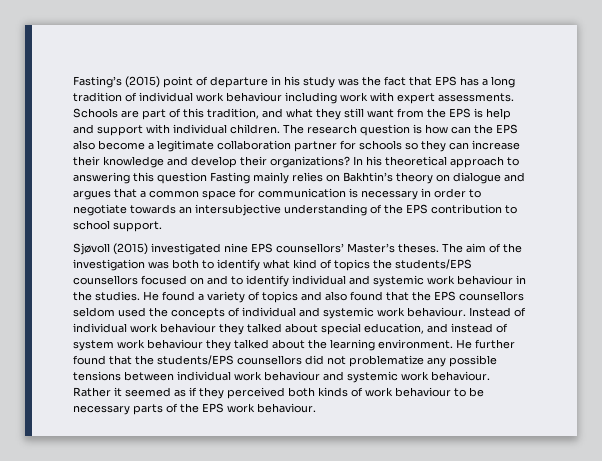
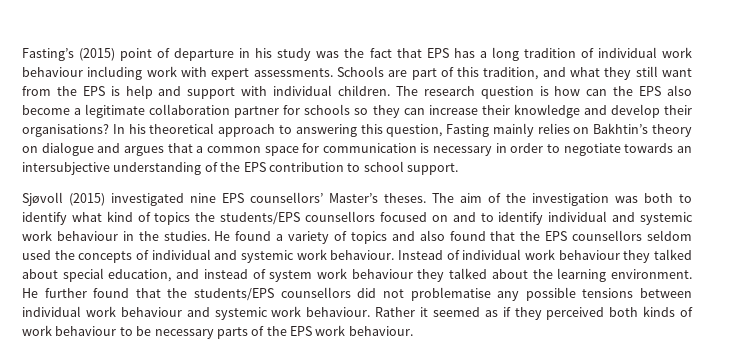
[270,156,350,168] organizations? -> [22,124,109,137] organisations?
[157,172,207,184] question -> [386,124,443,137] question,
[349,355,424,367] problematize -> [410,287,491,301] problematise

